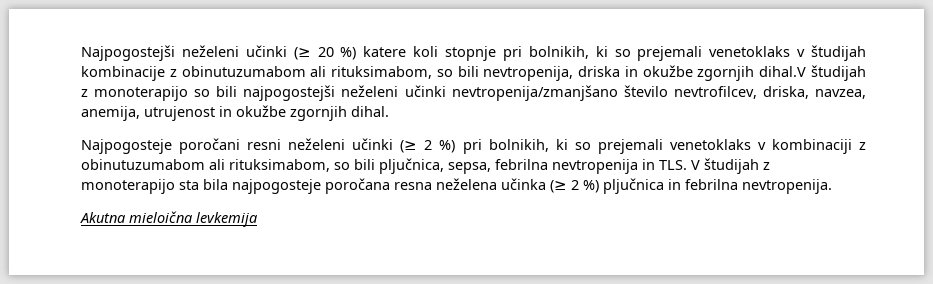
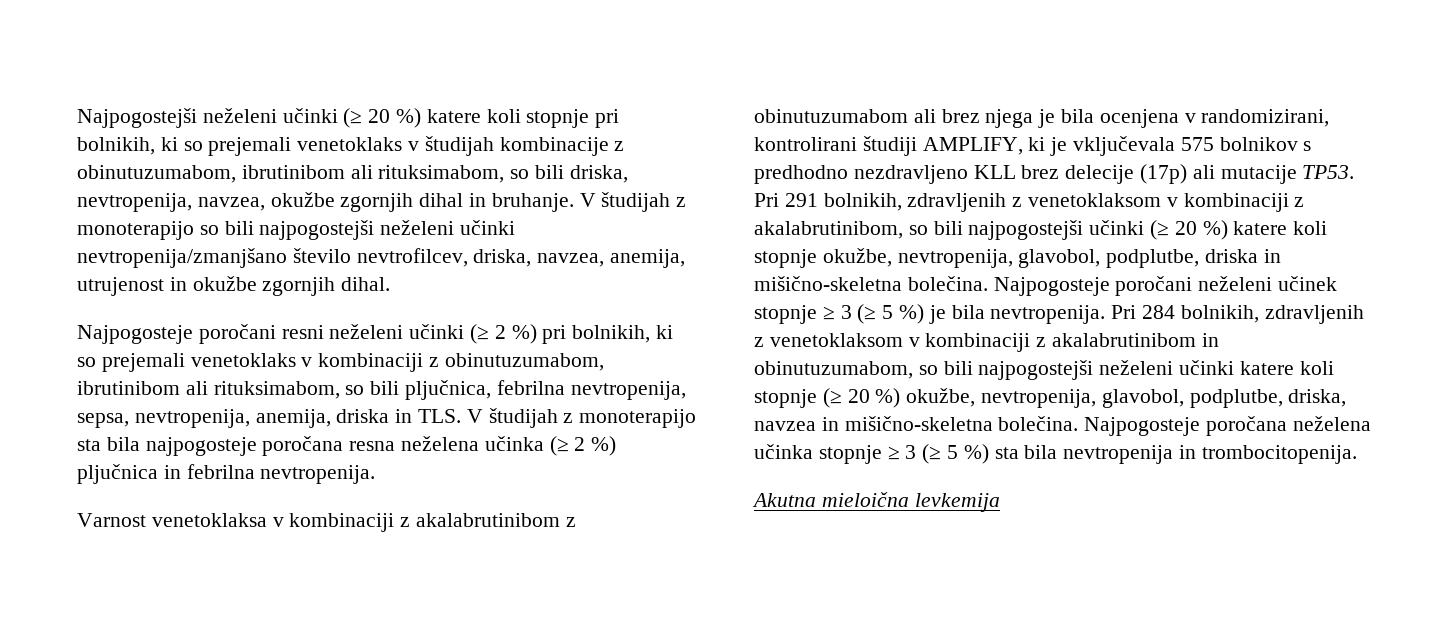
[181,65,807,81] obinutuzumabom ali rituksimabom, so bili nevtropenija, driska in okužbe zgornjih dihal.V -> [77,165,628,183] [77,192,596,212] obinutuzumabom, ibrutinibom ali rituksimabom, so bili driska, nevtropenija, navzea, okužbe zgornjih dihal in bruhanje. V
[81,159,205,170] obinutuzumabom -> [444,353,604,371] [77,381,180,395] obinutuzumabom, ibrutinibom
[448,159,638,174] sepsa, febrilna nevtropenija -> [496,380,686,400] [77,409,390,428] febrilna nevtropenija, sepsa, nevtropenija, anemija, driska
(832, 186) none -> [77,513,576,532] [754,109,1330,128] [754,136,1312,156] [754,164,1355,184] [754,193,1305,212] [754,220,1328,240] [754,248,1281,268] [754,276,1338,296] [754,304,1364,324] [754,333,1219,352] [754,360,1334,380] [754,388,1347,408] [754,416,1371,436] [754,444,1357,464] // Varnost venetoklaksa v kombinaciji z akalabrutinibom z obinutuzumabom ali brez njega je bila ocenjena v randomizirani, kontrolirani študiji AMPLIFY, ki je vključevala 575 bolnikov s predhodno nezdravljeno KLL brez delecije (17p) ali mutacije TP53. Pri 291 bolnikih, zdravljenih z venetoklaksom v kombinaciji z akalabrutinibom, so bili najpogostejši učinki (≥ 20 %) katere koli stopnje okužbe, nevtropenija, glavobol, podplutbe, driska in mišično-skeletna bolečina. Najpogosteje poročani neželeni učinek stopnje ≥ 3 (≥ 5 %) je bila nevtropenija. Pri 284 bolnikih, zdravljenih z venetoklaksom v kombinaciji z akalabrutinibom in obinutuzumabom, so bili najpogostejši neželeni učinki katere koli stopnje (≥ 20 %) okužbe, nevtropenija, glavobol, podplutbe, driska, navzea in mišično-skeletna bolečina. Najpogosteje poročana neželena učinka stopnje ≥ 3 (≥ 5 %) sta bila nevtropenija in trombocitopenija.

